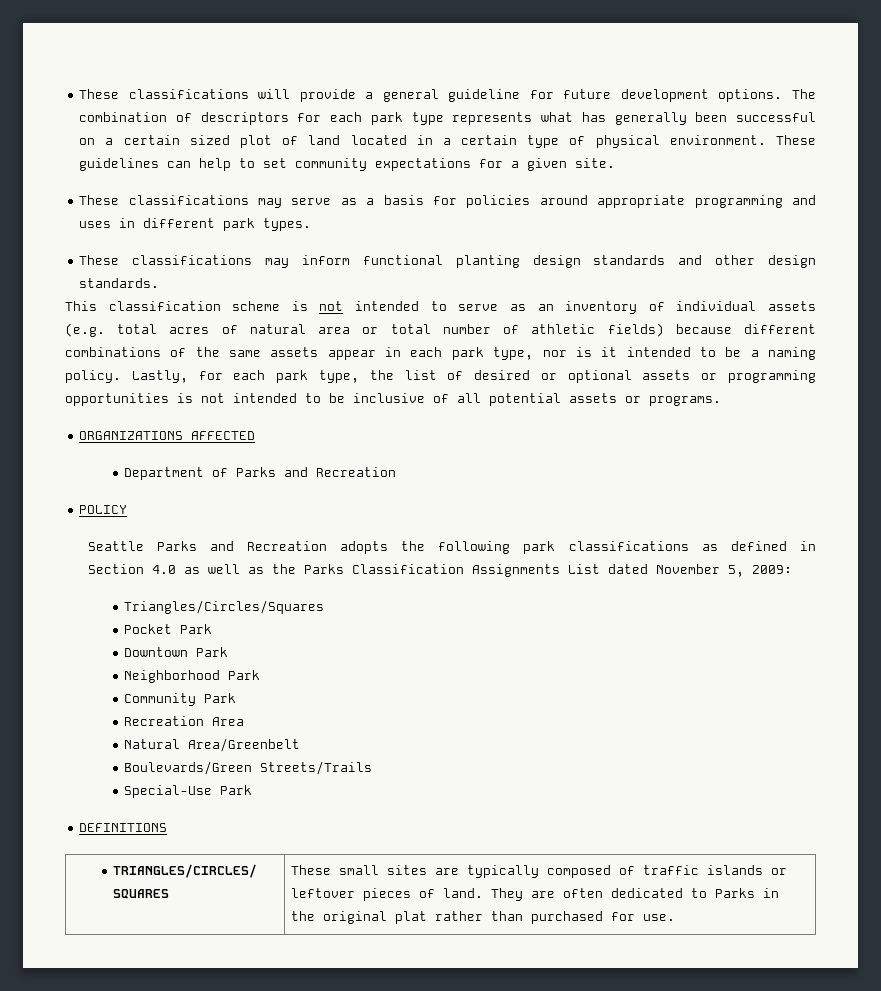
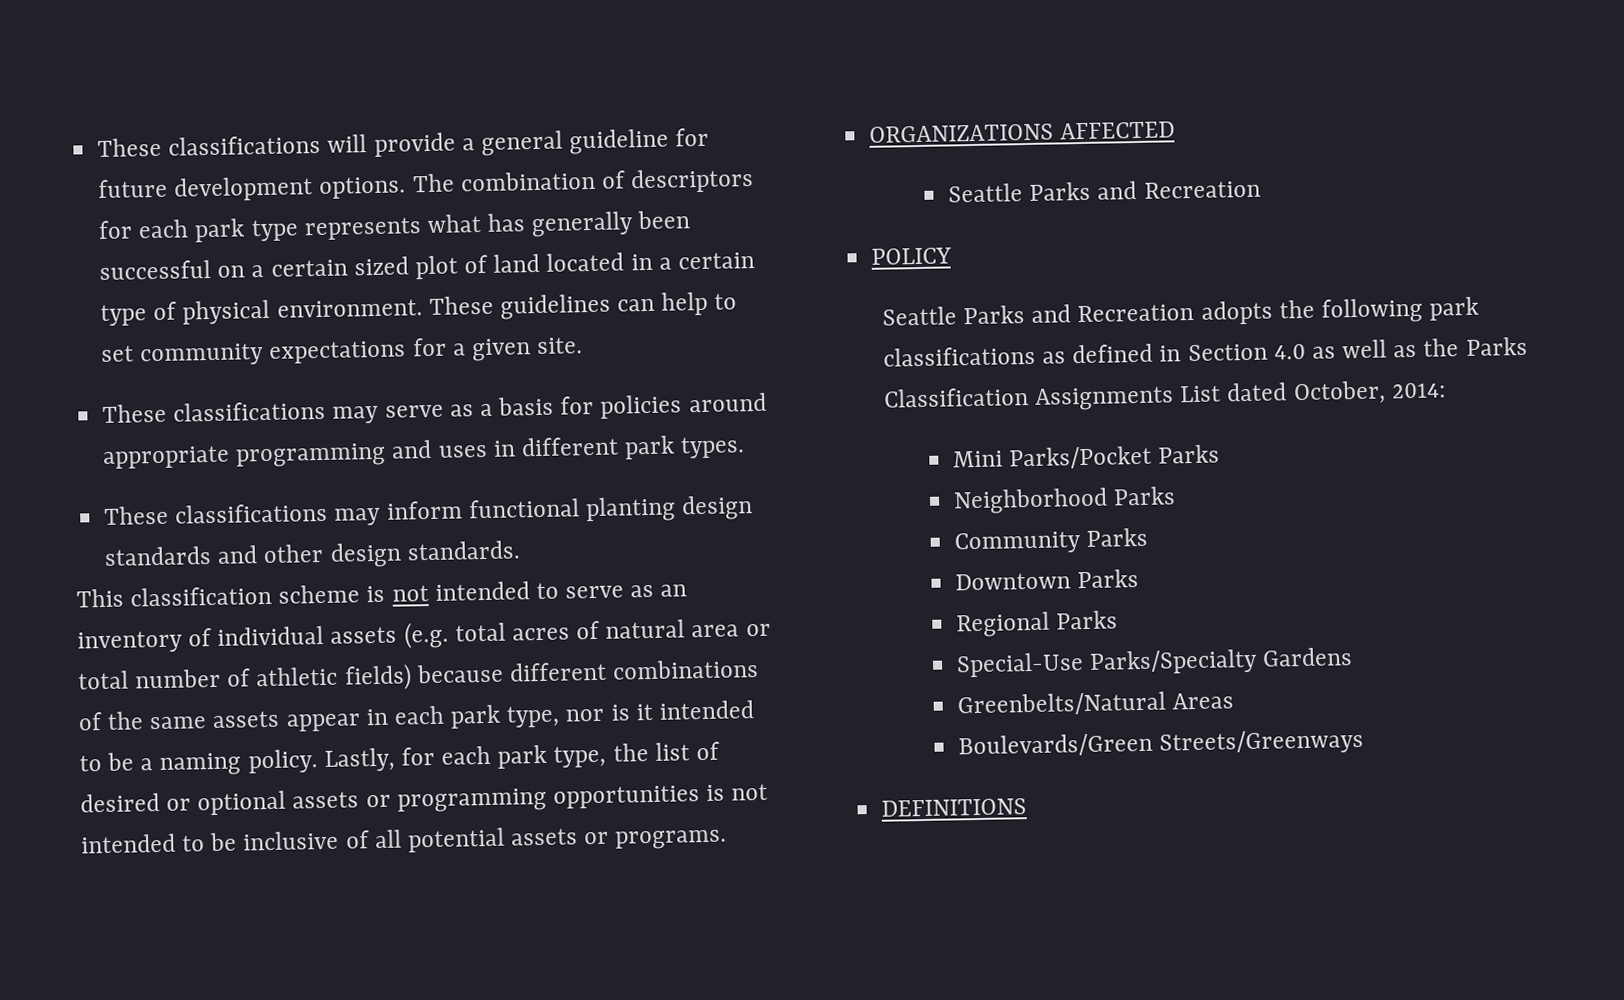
[124,467,229,480] Department of -> [948,183,1024,203] Seattle
[655,564,792,577] [124,600,325,614] [124,624,213,634] [124,647,229,657] [124,670,261,683] [124,693,237,706] [124,716,245,726] [124,738,301,752] [124,761,373,775] [124,785,253,798] [79,823,168,832] [113,864,258,878] [113,889,170,899] [291,865,788,878] [291,888,780,901] [291,911,676,924] November 5, 2009: // Triangles/Circles/Squares // Pocket Park // Downtown Park // Neighborhood Park // Community Park // Recreation Area // Natural Area/Greenbelt // Boulevards/Green Streets/Trails // Special-Use Park // DEFINITIONS // TRIANGLES/CIRCLES/ SQUARES | These small sites are typically composed of traffic islands or leftover pieces of land. They are often dedicated to Parks in the original plat rather than purchased for use. -> [1292,380,1446,406] [953,444,1221,470] [953,486,1177,515] [954,527,1149,555] [955,569,1140,591] [956,610,1119,638] [956,647,1354,678] [957,691,1235,717] [958,728,1365,758] [881,798,1028,817] October, 2014: // Mini Parks/Pocket Parks // Neighborhood Parks // Community Parks // Downtown Parks // Regional Parks // Special-Use Parks/Specialty Gardens // Greenbelts/Natural Areas // Boulevards/Green Streets/Greenways // DEFINITIONS

